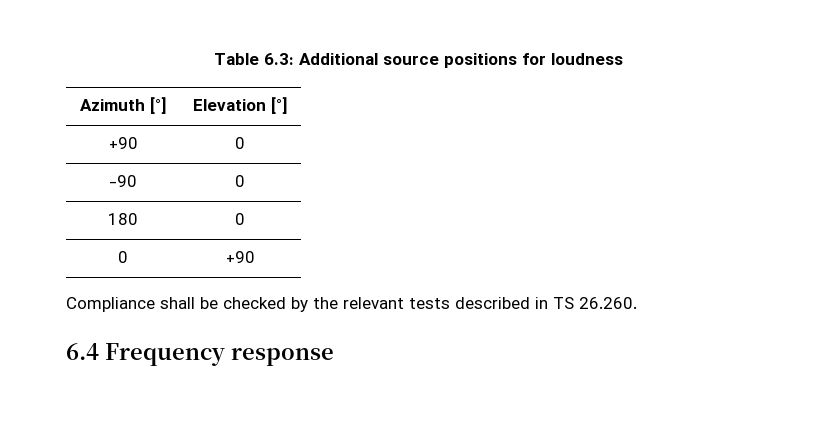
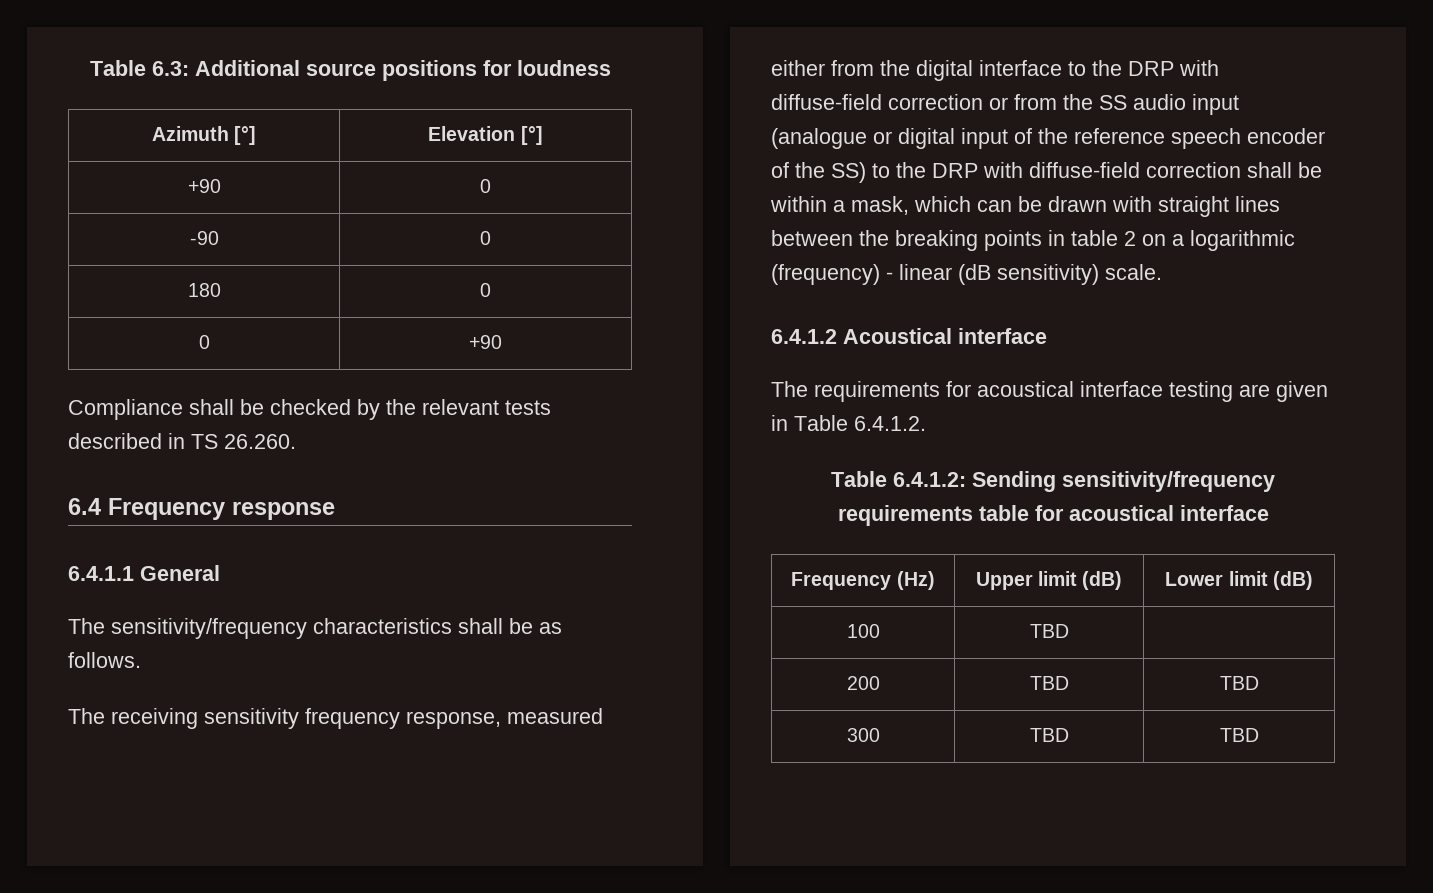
(334, 357) none -> [68,565,220,581] [68,618,562,639] [68,652,141,668] [68,708,603,729] [771,60,1219,81] [771,94,1239,115] [771,128,1325,149] [771,162,1322,183] [770,196,1280,217] [771,230,1295,251] [771,264,1162,285] [771,328,1047,344] [771,381,1328,402] [771,415,926,431] [831,471,1275,492] [837,505,1269,526] [791,571,935,590] [975,571,1123,590] [1165,571,1313,590] [846,624,880,638] [1029,624,1069,638] [846,676,880,690] [1029,676,1069,690] [1219,676,1259,690] [846,728,880,742] [1029,728,1069,742] [1219,728,1259,742] // 6.4.1.1 General // The sensitivity/frequency characteristics shall be as follows. // The receiving sensitivity frequency response, measured either from the digital interface to the DRP with diffuse-field correction or from the SS audio input (analogue or digital input of the reference speech encoder of the SS) to the DRP with diffuse-field correction shall be within a mask, which can be drawn with straight lines between the breaking points in table 2 on a logarithmic (frequency) - linear (dB sensitivity) scale. // 6.4.1.2 Acoustical interface // The requirements for acoustical interface testing are given in Table 6.4.1.2. // Table 6.4.1.2: Sending sensitivity/frequency requirements table for acoustical interface // Frequency (Hz) | Upper limit (dB) | Lower limit (dB) // 100 | TBD | // 200 | TBD | TBD // 300 | TBD | TBD

